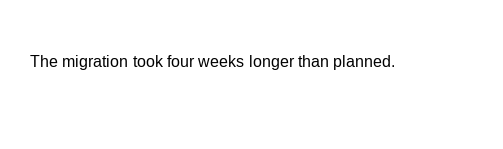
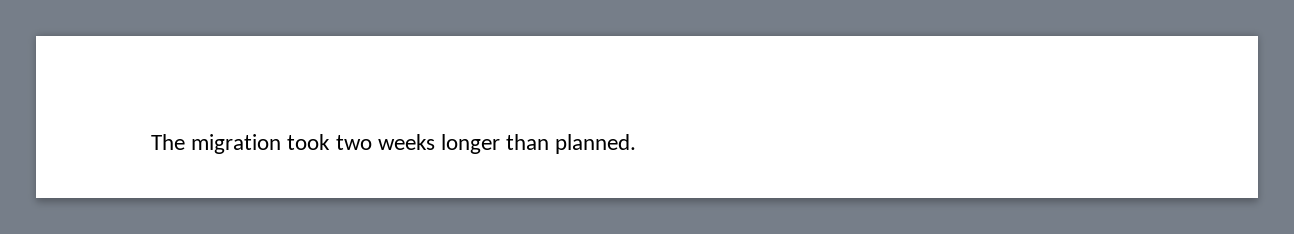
[166,55,195,67] four -> [335,135,372,150] two

